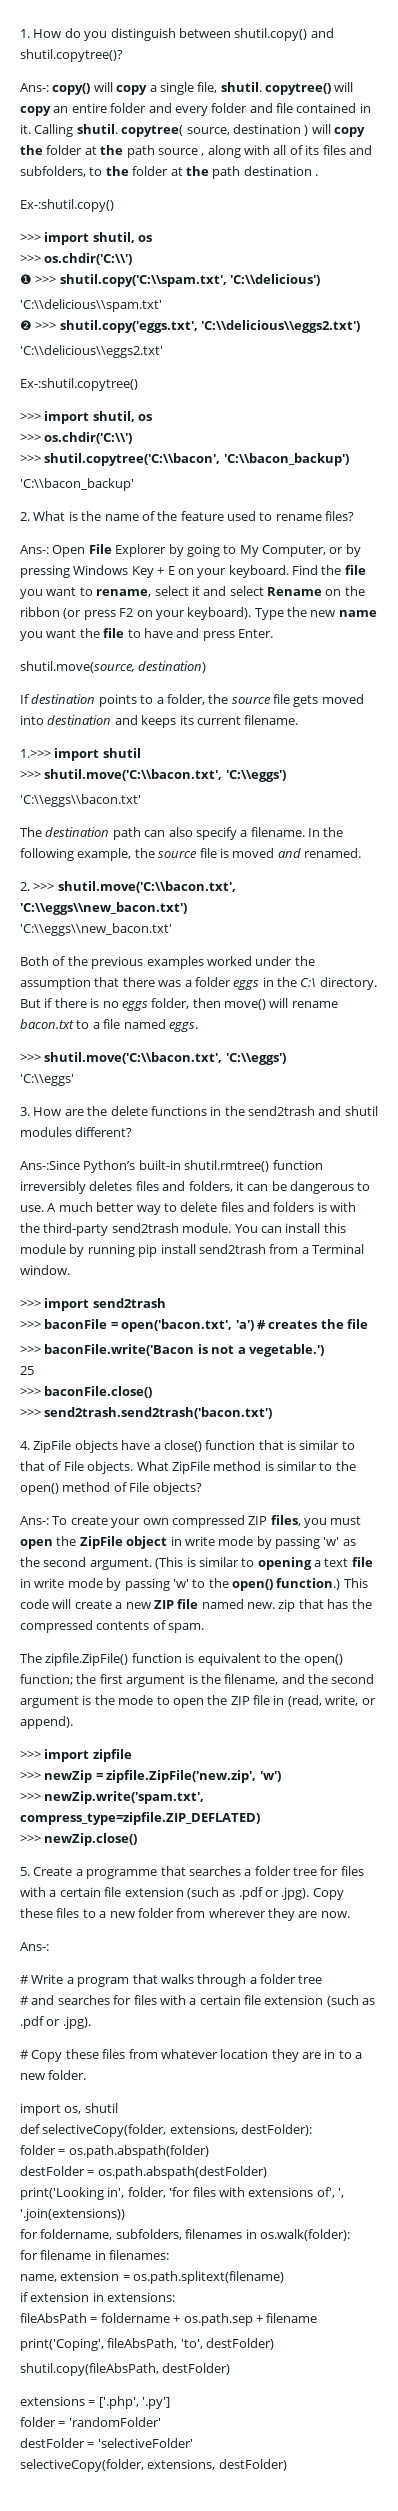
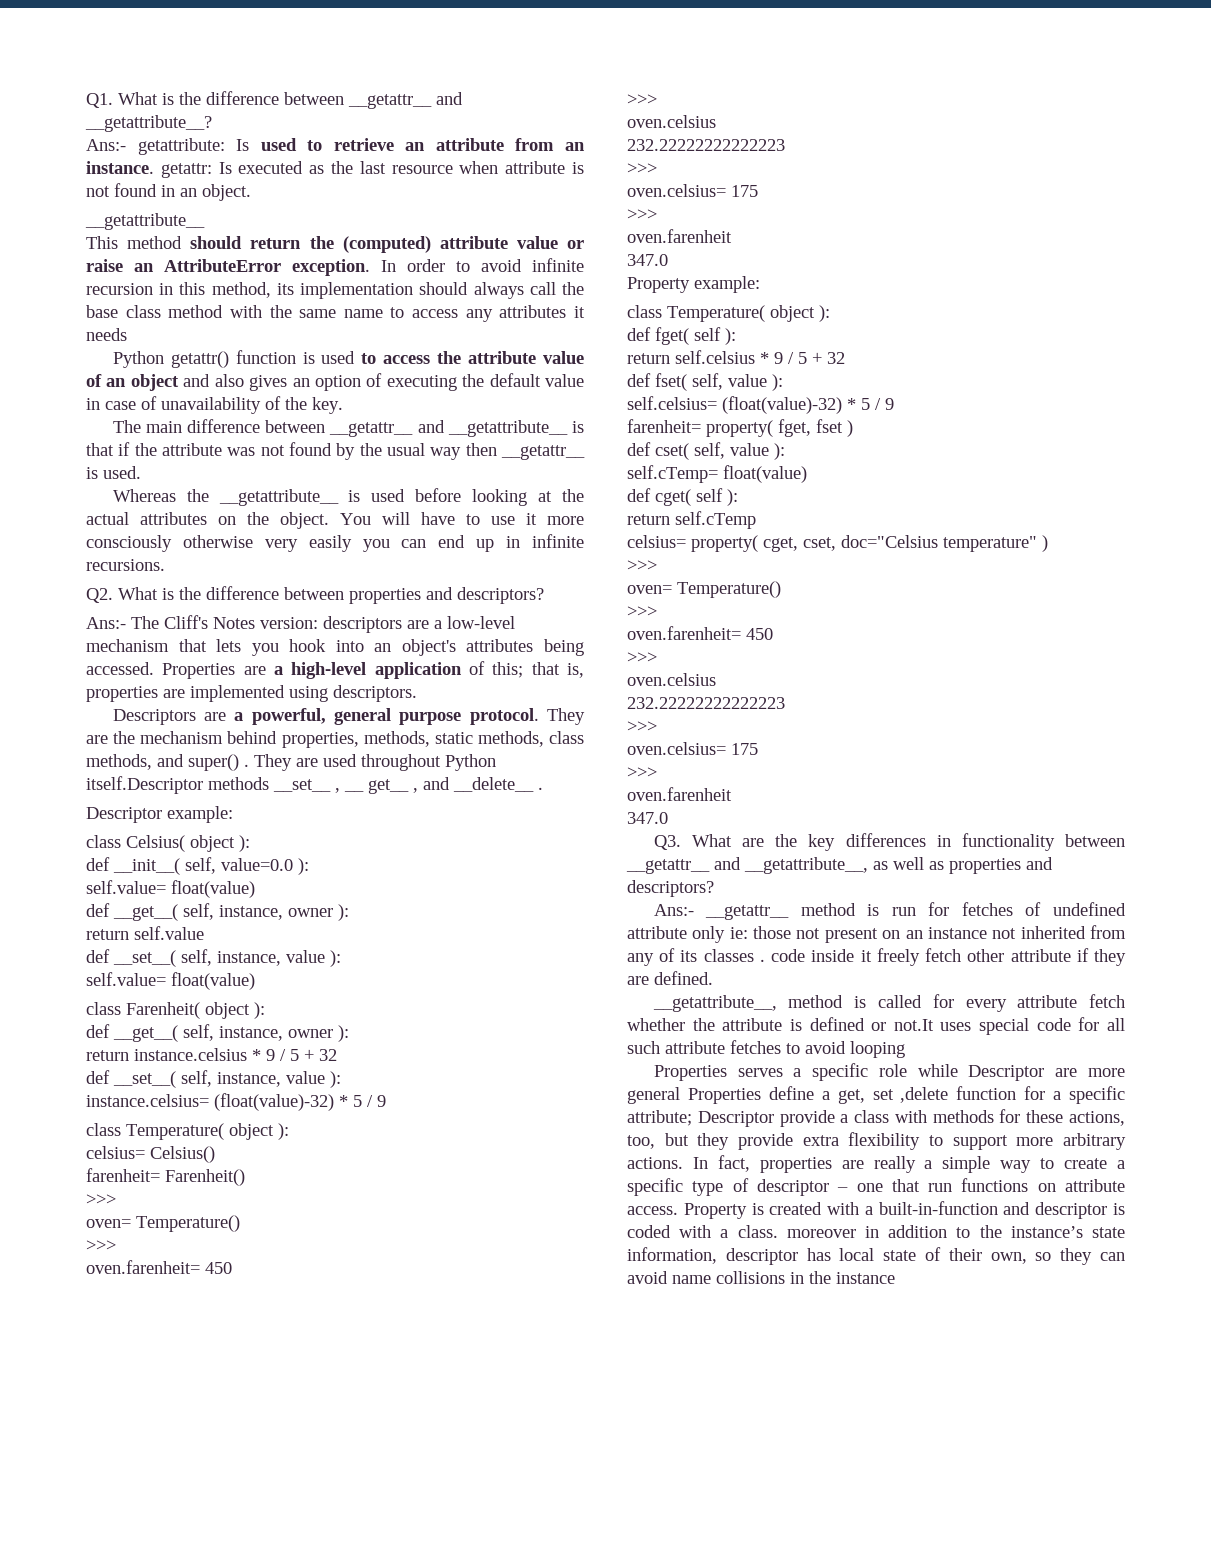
[20,28,334,41] [20,49,123,62] [20,82,354,95] [20,103,371,116] [20,124,365,137] [20,145,372,158] [20,166,318,179] [20,199,114,212] [20,232,153,245] [20,253,133,265] [20,274,321,287] [20,299,162,312] [20,320,361,333] [20,345,163,358] [20,378,138,391] [20,411,153,424] [20,432,133,444] [20,453,349,466] [20,478,134,491] [20,511,355,521] [20,544,361,557] [20,565,366,578] [20,586,365,599] [20,607,377,620] [20,628,273,641] [20,661,207,673] [20,694,364,707] [20,715,299,728] [20,748,141,761] [20,769,286,782] [20,794,141,807] [20,827,344,840] [20,848,361,861] [20,881,236,893] [20,902,187,915] [20,923,172,936] [20,956,315,969] [20,977,377,990] [20,998,338,1011] [20,1019,198,1032] [20,1052,286,1065] [20,1074,74,1086] [20,1106,378,1116] [20,1127,133,1137] [20,1160,323,1173] [20,1181,371,1194] [20,1202,357,1215] [20,1223,346,1236] [20,1244,364,1257] [20,1265,70,1275] [20,1298,166,1311] [20,1319,368,1332] [20,1344,324,1357] [20,1366,34,1375] [20,1386,153,1398] [20,1407,273,1419] [20,1440,355,1453] [20,1461,356,1474] [20,1482,202,1495] [20,1515,362,1528] [20,1536,356,1549] [20,1557,373,1570] [20,1578,368,1591] [20,1599,372,1612] [20,1620,205,1633] [20,1653,343,1666] [20,1674,375,1687] [20,1695,376,1708] [20,1716,73,1729] [20,1749,132,1762] [20,1770,281,1783] [20,1791,205,1804] [20,1812,260,1825] [20,1833,138,1846] [20,1866,364,1879] [20,1887,344,1900] [20,1908,350,1921] [20,1942,49,1951] [20,1974,323,1987] [20,1995,376,2007] [20,2016,91,2029] [20,2049,363,2062] [20,2070,87,2080] [20,2103,118,2116] [20,2124,313,2137] [20,2145,209,2158] [20,2166,267,2179] [20,2187,344,2200] [20,2208,125,2221] [20,2229,350,2241] [20,2250,170,2260] [20,2271,285,2284] [20,2292,176,2302] [20,2313,318,2326] [20,2338,275,2351] [20,2363,231,2376] [20,2396,171,2409] [20,2417,161,2427] [20,2438,193,2448] [20,2459,287,2472] 1. How do you distinguish between shutil.copy() and shutil.copytree()? // Ans-: copy() will copy a single file, shutil. copytree() will copy an entire folder and every folder and file contained in it. Calling shutil. copytree( source, destination ) will copy the folder at the path source , along with all of its files and subfolders, to the folder at the path destination . // Ex-:shutil.copy() // >>> import shutil, os // >>> os.chdir('C:\\') // ❶ >>> shutil.copy('C:\\spam.txt', 'C:\\delicious') // 'C:\\delicious\\spam.txt' // ❷ >>> shutil.copy('eggs.txt', 'C:\\delicious\\eggs2.txt') // 'C:\\delicious\\eggs2.txt' // Ex-:shutil.copytree() // >>> import shutil, os // >>> os.chdir('C:\\') // >>> shutil.copytree('C:\\bacon', 'C:\\bacon_backup') // 'C:\\bacon_backup' // 2. What is the name of the feature used to rename files? // Ans-: Open File Explorer by going to My Computer, or by pressing Windows Key + E on your keyboard. Find the file you want to rename, select it and select Rename on the ribbon (or press F2 on your keyboard). Type the new name you want the file to have and press Enter. // shutil.move(source, destination) // If destination points to a folder, the source file gets moved into destination and keeps its current filename. // 1.>>> import shutil // >>> shutil.move('C:\\bacon.txt', 'C:\\eggs') // 'C:\\eggs\\bacon.txt' // The destination path can also specify a filename. In the following example, the source file is moved and renamed. // 2. >>> shutil.move('C:\\bacon.txt', 'C:\\eggs\\new_bacon.txt') // 'C:\\eggs\\new_bacon.txt' // Both of the previous examples worked under the assumption that there was a folder eggs in the C:\ directory. But if there is no eggs folder, then move() will rename bacon.txt to a file named eggs. // >>> shutil.move('C:\\bacon.txt', 'C:\\eggs') // 'C:\\eggs' // 3. How are the delete functions in the send2trash and shutil modules different? // Ans-:Since Python’s built-in shutil.rmtree() function irreversibly deletes files and folders, it can be dangerous to use. A much better way to delete files and folders is with the third-party send2trash module. You can install this module by running pip install send2trash from a Terminal window. // >>> import send2trash // >>> baconFile = open('bacon.txt', 'a') # creates the file // >>> baconFile.write('Bacon is not a vegetable.') // 25 // >>> baconFile.close() // >>> send2trash.send2trash('bacon.txt') // 4. ZipFile objects have a close() function that is similar to that of File objects. What ZipFile method is similar to the open() method of File objects? // Ans-: To create your own compressed ZIP files, you must open the ZipFile object in write mode by passing 'w' as the second argument. (This is similar to opening a text file in write mode by passing 'w' to the open() function.) This code will create a new ZIP file named new. zip that has the compressed contents of spam. // The zipfile.ZipFile() function is equivalent to the open() function; the first argument is the filename, and the second argument is the mode to open the ZIP file in (read, write, or append). // >>> import zipfile // >>> newZip = zipfile.ZipFile('new.zip', 'w') // >>> newZip.write('spam.txt', compress_type=zipfile.ZIP_DEFLATED) // >>> newZip.close() // 5. Create a programme that searches a folder tree for files with a certain file extension (such as .pdf or .jpg). Copy these files to a new folder from wherever they are now. // Ans-: // # Write a program that walks through a folder tree // # and searches for files with a certain file extension (such as .pdf or .jpg). // # Copy these files from whatever location they are in to a new folder. // import os, shutil // def selectiveCopy(folder, extensions, destFolder): // folder = os.path.abspath(folder) // destFolder = os.path.abspath(destFolder) // print('Looking in', folder, 'for files with extensions of', ', '.join(extensions)) // for foldername, subfolders, filenames in os.walk(folder): // for filename in filenames: // name, extension = os.path.splitext(filename) // if extension in extensions: // fileAbsPath = foldername + os.path.sep + filename // print('Coping', fileAbsPath, 'to', destFolder) // shutil.copy(fileAbsPath, destFolder) // extensions = ['.php', '.py'] // folder = 'randomFolder' // destFolder = 'selectiveFolder' // selectiveCopy(folder, extensions, destFolder) -> [86,91,463,109] [85,115,212,132] [86,138,585,155] [86,161,584,178] [86,183,251,201] [85,213,205,230] [86,236,584,253] [86,258,584,276] [86,282,584,299] [86,305,585,322] [86,328,127,341] [112,350,584,368] [86,373,584,391] [86,396,343,414] [112,419,584,437] [86,442,585,460] [86,466,141,479] [112,488,584,506] [86,512,584,529] [86,534,585,552] [86,559,165,571] [86,586,544,604] [86,615,515,633] [86,639,584,656] [86,661,584,679] [86,685,417,702] [112,708,585,725] [86,731,584,748] [86,754,496,771] [86,776,543,794] [86,806,233,823] [86,835,250,852] [86,857,309,875] [86,880,255,898] [86,903,349,921] [86,926,204,940] [86,949,341,967] [86,972,255,990] [86,1002,265,1019] [86,1024,349,1042] [86,1048,337,1061] [86,1070,341,1088] [86,1093,386,1111] [86,1123,289,1140] [86,1146,215,1163] [86,1168,245,1186] [86,1194,116,1205] [86,1215,240,1232] [86,1240,116,1251] [86,1260,232,1274] [627,94,657,105] [627,115,716,128] [627,139,785,151] [627,163,657,174] [627,184,758,197] [627,209,657,220] [627,229,732,243] [627,254,668,266] [627,276,760,293] [627,305,830,322] [627,327,736,345] [627,350,845,364] [627,373,783,391] [627,396,894,414] [627,419,853,437] [627,442,785,460] [627,465,807,483] [627,488,738,506] [627,511,756,529] [627,535,1048,552] [627,560,657,571] [627,581,781,598] [627,606,657,617] [627,626,773,640] [627,652,657,663] [627,673,716,686] [627,697,785,709] [627,721,657,732] [627,742,758,755] [627,767,657,778] [627,787,732,801] [627,812,668,824] [653,833,1125,851] [626,857,1053,874] [627,880,714,897] [653,902,1126,920] [627,925,1126,943] [627,948,1126,966] [627,971,713,985] [652,994,1125,1012] [627,1017,1125,1035] [627,1040,905,1058] [653,1063,1125,1081] [627,1086,1125,1104] [627,1109,1125,1127] [627,1132,1126,1150] [627,1155,1125,1173] [627,1178,1125,1196] [627,1201,1125,1219] [627,1225,1125,1238] [627,1247,1125,1265] [627,1271,895,1284] Q1. What is the difference between __getattr__ and __getattribute__? // Ans:- getattribute: Is used to retrieve an attribute from an instance. getattr: Is executed as the last resource when attribute is not found in an object. // __getattribute__ // This method should return the (computed) attribute value or raise an AttributeError exception. In order to avoid infinite recursion in this method, its implementation should always call the base class method with the same name to access any attributes it needs // Python getattr() function is used to access the attribute value of an object and also gives an option of executing the default value in case of unavailability of the key. // The main difference between __getattr__ and __getattribute__ is that if the attribute was not found by the usual way then __getattr__ is used. // Whereas the __getattribute__ is used before looking at the actual attributes on the object. You will have to use it more consciously otherwise very easily you can end up in infinite recursions. // Q2. What is the difference between properties and descriptors? // Ans:- The Cliff's Notes version: descriptors are a low-level mechanism that lets you hook into an object's attributes being accessed. Properties are a high-level application of this; that is, properties are implemented using descriptors. // Descriptors are a powerful, general purpose protocol. They are the mechanism behind properties, methods, static methods, class methods, and super() . They are used throughout Python itself.Descriptor methods __set__ , __ get__ , and __delete__ . // Descriptor example: // class Celsius( object ): // def __init__( self, value=0.0 ): // self.value= float(value) // def __get__( self, instance, owner ): // return self.value // def __set__( self, instance, value ): // self.value= float(value) // class Farenheit( object ): // def __get__( self, instance, owner ): // return instance.celsius * 9 / 5 + 32 // def __set__( self, instance, value ): // instance.celsius= (float(value)-32) * 5 / 9 // class Temperature( object ): // celsius= Celsius() // farenheit= Farenheit() // >>> // oven= Temperature() // >>> // oven.farenheit= 450 // >>> // oven.celsius // 232.22222222222223 // >>> // oven.celsius= 175 // >>> // oven.farenheit // 347.0 // Property example: // class Temperature( object ): // def fget( self ): // return self.celsius * 9 / 5 + 32 // def fset( self, value ): // self.celsius= (float(value)-32) * 5 / 9 // farenheit= property( fget, fset ) // def cset( self, value ): // self.cTemp= float(value) // def cget( self ): // return self.cTemp // celsius= property( cget, cset, doc="Celsius temperature" ) // >>> // oven= Temperature() // >>> // oven.farenheit= 450 // >>> // oven.celsius // 232.22222222222223 // >>> // oven.celsius= 175 // >>> // oven.farenheit // 347.0 // Q3. What are the key differences in functionality between __getattr__ and __getattribute__, as well as properties and descriptors? // Ans:- __getattr__ method is run for fetches of undefined attribute only ie: those not present on an instance not inherited from any of its classes . code inside it freely fetch other attribute if they are defined. // __getattribute__, method is called for every attribute fetch whether the attribute is defined or not.It uses special code for all such attribute fetches to avoid looping // Properties serves a specific role while Descriptor are more general Properties define a get, set ,delete function for a specific attribute; Descriptor provide a class with methods for these actions, too, but they provide extra flexibility to support more arbitrary actions. In fact, properties are really a simple way to create a specific type of descriptor – one that run functions on attribute access. Property is created with a built-in-function and descriptor is coded with a class. moreover in addition to the instance’s state information, descriptor has local state of their own, so they can avoid name collisions in the instance

